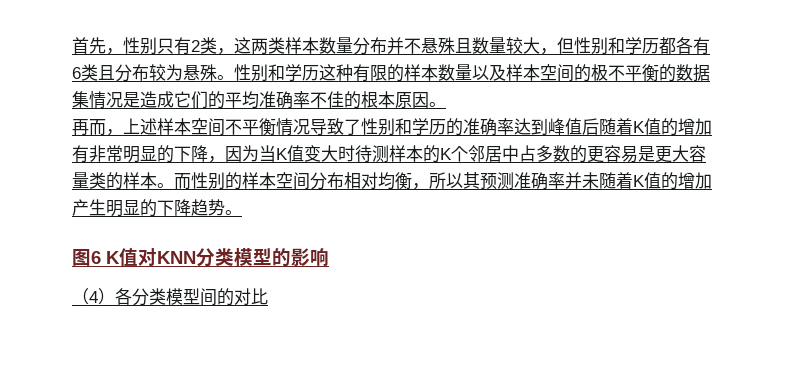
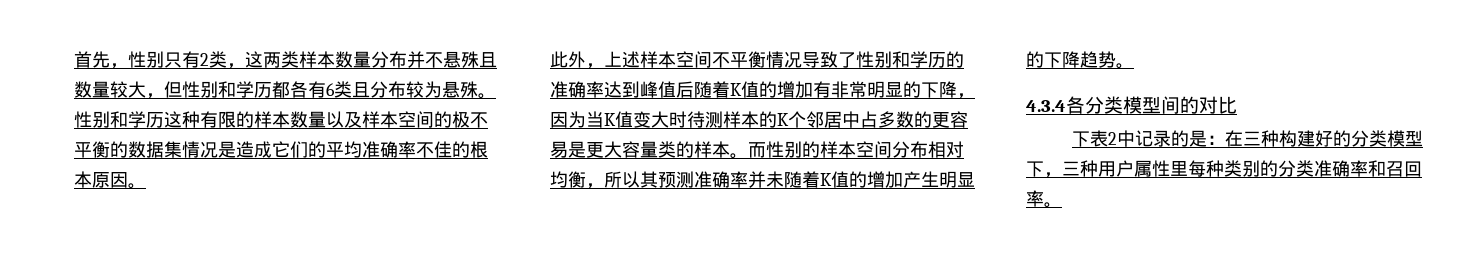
[72,119,106,136] 再而 -> [550,51,586,68] 此外
[72,248,329,267] [72,288,115,305] 图6 K值对KNN分类模型的影响 // （4） -> [1026,100,1066,112] 4.3.4
(268, 296) none -> [1071,130,1423,147] [1026,160,1422,178] [1026,190,1062,208] // 下表2中记录的是：在三种构建好的分类模型下，三种用户属性里每种类别的分类准确率和召回率。

